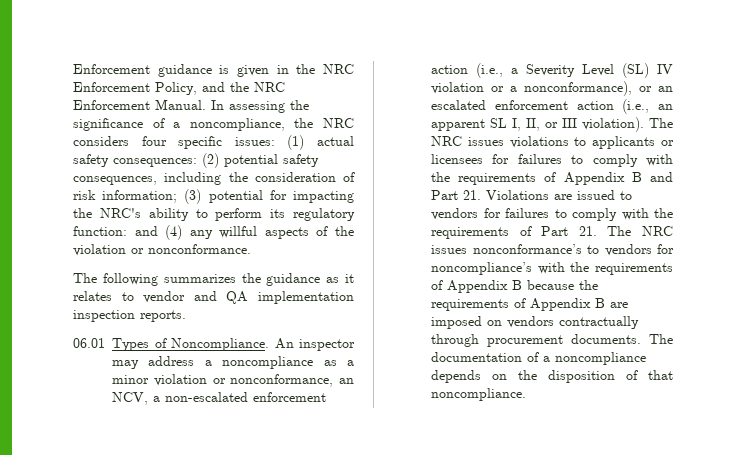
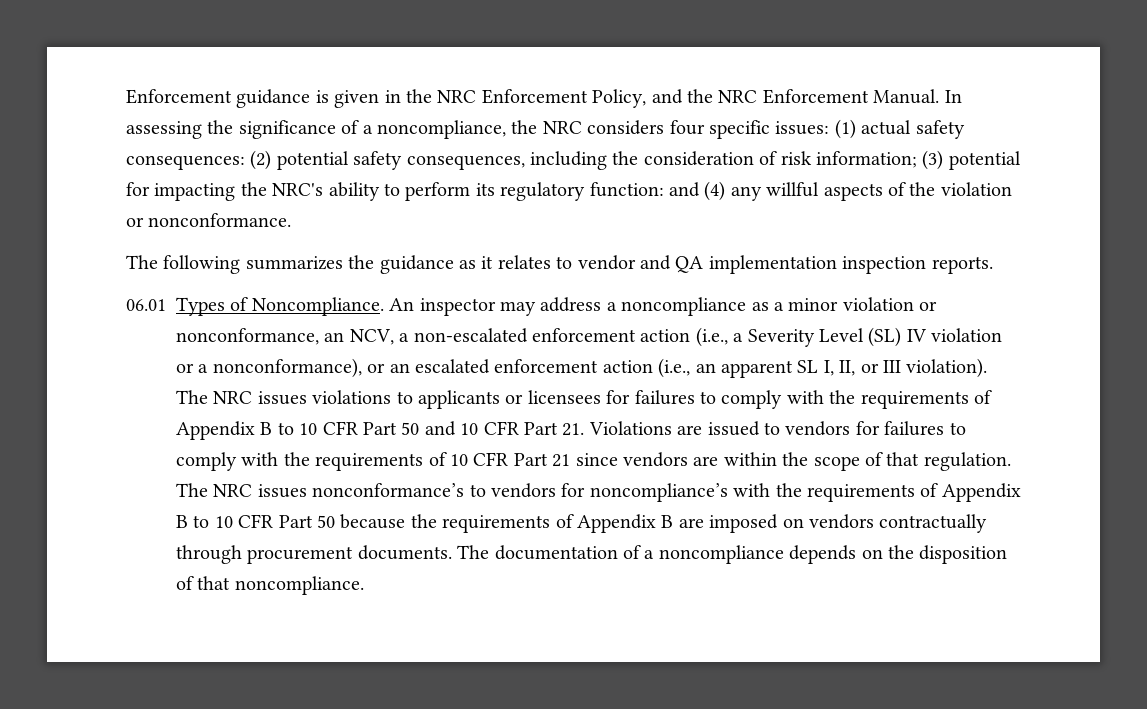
[650,172,673,182] and -> [277,421,519,436] to 10 CFR Part 50 and 10 CFR
[541,226,597,236] Part 21. -> [450,452,1011,471] 10 CFR Part 21 since vendors are within the scope of that regulation.
(522, 285) none -> [193,514,335,528] to 10 CFR Part 50

